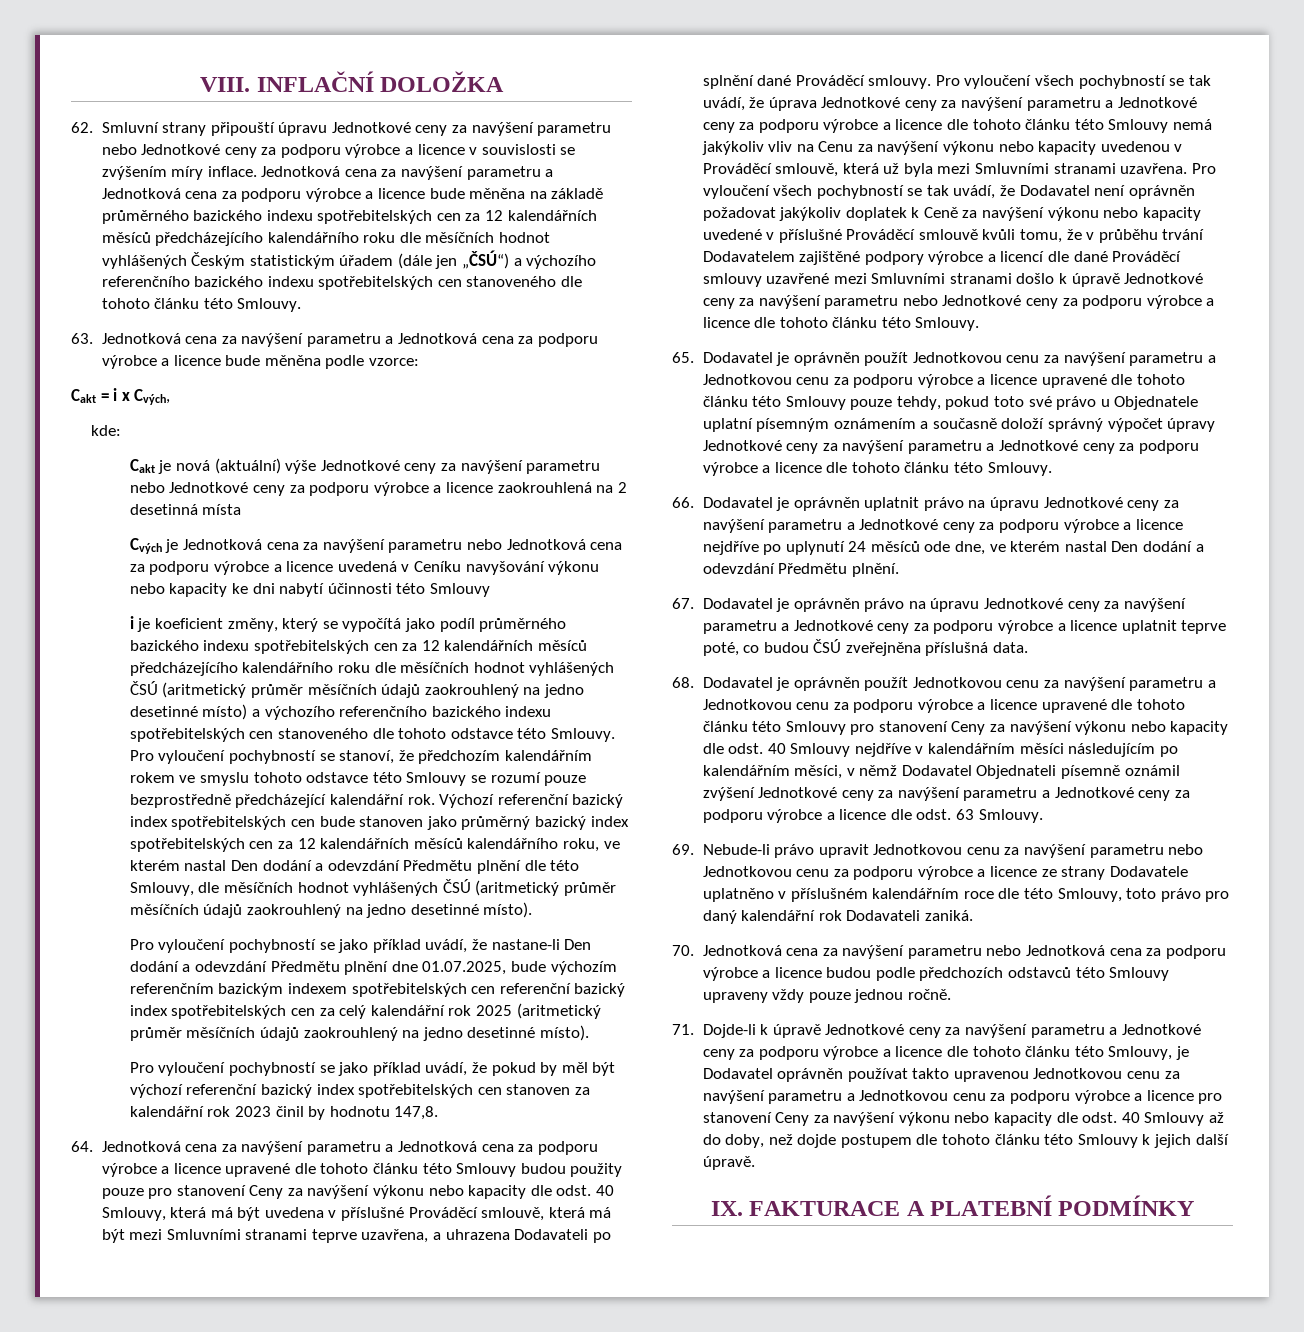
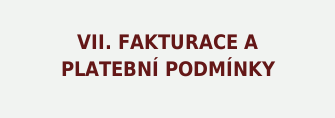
[200,71,504,92] [71,122,612,136] [101,144,576,158] [101,166,554,180] [101,188,604,202] [101,210,597,224] [101,232,551,246] [101,250,597,269] [101,276,583,290] [101,298,302,312] [71,333,598,347] [101,355,420,369] [71,388,171,405] [90,425,121,436] [129,458,601,474] [129,482,627,496] [129,504,242,515] [129,538,623,554] [129,561,600,575] [129,583,491,597] [129,616,567,632] [129,640,588,654] [129,662,615,676] [129,681,585,698] [129,704,552,720] [129,728,616,742] [129,750,593,764] [129,772,587,786] [129,794,624,808] [129,816,629,830] [129,838,620,852] [129,860,580,874] [129,879,617,896] [129,902,533,918] [129,939,592,953] [129,961,617,975] [129,983,626,997] [129,1003,601,1019] [129,1025,590,1041] [129,1062,616,1076] [129,1084,591,1098] [129,1106,439,1120] [71,1141,598,1155] [101,1163,623,1177] [101,1185,614,1199] [101,1207,612,1221] [101,1229,611,1243] [702,75,1211,89] [702,97,1197,111] [702,119,1212,133] [701,141,1183,155] [702,163,1216,177] [702,185,1195,199] [702,207,1201,221] [702,229,1205,243] [702,251,1182,265] [702,273,1204,287] [702,295,1215,309] [702,317,980,331] [672,352,1216,366] [702,374,1185,388] [702,396,1199,410] [702,418,1216,432] [702,440,1199,454] [702,462,1052,476] [672,497,1179,511] [702,519,1183,533] [702,541,1204,555] [702,563,899,577] [672,598,1186,612] [702,620,1227,634] [702,639,1029,656] [672,677,1216,691] [702,699,1185,713] [702,721,1229,735] [702,743,1178,757] [702,765,1180,779] [702,787,1190,801] [702,809,1043,823] [672,844,1204,858] [702,866,1188,880] [702,888,1230,902] [702,910,973,924] [672,945,1226,959] [702,967,1170,981] [702,989,951,1003] [672,1024,1201,1038] [702,1046,1189,1060] [702,1068,1180,1082] [702,1090,1223,1104] [702,1112,1224,1126] [702,1134,1229,1148] [702,1156,755,1170] [710,1201,743,1216] VIII. INFLAČNÍ DOLOŽKA // 62. Smluvní strany připouští úpravu Jednotkové ceny za navýšení parametru nebo Jednotkové ceny za podporu výrobce a licence v souvislosti se zvýšením míry inflace. Jednotková cena za navýšení parametru a Jednotková cena za podporu výrobce a licence bude měněna na základě průměrného bazického indexu spotřebitelských cen za 12 kalendářních měsíců předcházejícího kalendářního roku dle měsíčních hodnot vyhlášených Českým statistickým úřadem (dále jen „ČSÚ“) a výchozího referenčního bazického indexu spotřebitelských cen stanoveného dle tohoto článku této Smlouvy. // 63. Jednotková cena za navýšení parametru a Jednotková cena za podporu výrobce a licence bude měněna podle vzorce: // Cakt = i x Cvých, // kde: // Cakt je nová (aktuální) výše Jednotkové ceny za navýšení parametru nebo Jednotkové ceny za podporu výrobce a licence zaokrouhlená na 2 desetinná místa // Cvých je Jednotková cena za navýšení parametru nebo Jednotková cena za podporu výrobce a licence uvedená v Ceníku navyšování výkonu nebo kapacity ke dni nabytí účinnosti této Smlouvy // i je koeficient změny, který se vypočítá jako podíl průměrného bazického indexu spotřebitelských cen za 12 kalendářních měsíců předcházejícího kalendářního roku dle měsíčních hodnot vyhlášených ČSÚ (aritmetický průměr měsíčních údajů zaokrouhlený na jedno desetinné místo) a výchozího referenčního bazického indexu spotřebitelských cen stanoveného dle tohoto odstavce této Smlouvy. Pro vyloučení pochybností se stanoví, že předchozím kalendářním rokem ve smyslu tohoto odstavce této Smlouvy se rozumí pouze bezprostředně předcházející kalendářní rok. Výchozí referenční bazický index spotřebitelských cen bude stanoven jako průměrný bazický index spotřebitelských cen za 12 kalendářních měsíců kalendářního roku, ve kterém nastal Den dodání a odevzdání Předmětu plnění dle této Smlouvy, dle měsíčních hodnot vyhlášených ČSÚ (aritmetický průměr měsíčních údajů zaokrouhlený na jedno desetinné místo). // Pro vyloučení pochybností se jako příklad uvádí, že nastane-li Den dodání a odevzdání Předmětu plnění dne 01.07.2025, bude výchozím referenčním bazickým indexem spotřebitelských cen referenční bazický index spotřebitelských cen za celý kalendářní rok 2025 (aritmetický průměr měsíčních údajů zaokrouhlený na jedno desetinné místo). // Pro vyloučení pochybností se jako příklad uvádí, že pokud by měl být výchozí referenční bazický index spotřebitelských cen stanoven za kalendářní rok 2023 činil by hodnotu 147,8. // 64. Jednotková cena za navýšení parametru a Jednotková cena za podporu výrobce a licence upravené dle tohoto článku této Smlouvy budou použity pouze pro stanovení Ceny za navýšení výkonu nebo kapacity dle odst. 40 Smlouvy, která má být uvedena v příslušné Prováděcí smlouvě, která má být mezi Smluvními stranami teprve uzavřena, a uhrazena Dodavateli po splnění dané Prováděcí smlouvy. Pro vyloučení všech pochybností se tak uvádí, že úprava Jednotkové ceny za navýšení parametru a Jednotkové ceny za podporu výrobce a licence dle tohoto článku této Smlouvy nemá jakýkoliv vliv na Cenu za navýšení výkonu nebo kapacity uvedenou v Prováděcí smlouvě, která už byla mezi Smluvními stranami uzavřena. Pro vyloučení všech pochybností se tak uvádí, že Dodavatel není oprávněn požadovat jakýkoliv doplatek k Ceně za navýšení výkonu nebo kapacity uvedené v příslušné Prováděcí smlouvě kvůli tomu, že v průběhu trvání Dodavatelem zajištěné podpory výrobce a licencí dle dané Prováděcí smlouvy uzavřené mezi Smluvními stranami došlo k úpravě Jednotkové ceny za navýšení parametru nebo Jednotkové ceny za podporu výrobce a licence dle tohoto článku této Smlouvy. // 65. Dodavatel je oprávněn použít Jednotkovou cenu za navýšení parametru a Jednotkovou cenu za podporu výrobce a licence upravené dle tohoto článku této Smlouvy pouze tehdy, pokud toto své právo u Objednatele uplatní písemným oznámením a současně doloží správný výpočet úpravy Jednotkové ceny za navýšení parametru a Jednotkové ceny za podporu výrobce a licence dle tohoto článku této Smlouvy. // 66. Dodavatel je oprávněn uplatnit právo na úpravu Jednotkové ceny za navýšení parametru a Jednotkové ceny za podporu výrobce a licence nejdříve po uplynutí 24 měsíců ode dne, ve kterém nastal Den dodání a odevzdání Předmětu plnění. // 67. Dodavatel je oprávněn právo na úpravu Jednotkové ceny za navýšení parametru a Jednotkové ceny za podporu výrobce a licence uplatnit teprve poté, co budou ČSÚ zveřejněna příslušná data. // 68. Dodavatel je oprávněn použít Jednotkovou cenu za navýšení parametru a Jednotkovou cenu za podporu výrobce a licence upravené dle tohoto článku této Smlouvy pro stanovení Ceny za navýšení výkonu nebo kapacity dle odst. 40 Smlouvy nejdříve v kalendářním měsíci následujícím po kalendářním měsíci, v němž Dodavatel Objednateli písemně oznámil zvýšení Jednotkové ceny za navýšení parametru a Jednotkové ceny za podporu výrobce a licence dle odst. 63 Smlouvy. // 69. Nebude-li právo upravit Jednotkovou cenu za navýšení parametru nebo Jednotkovou cenu za podporu výrobce a licence ze strany Dodavatele uplatněno v příslušném kalendářním roce dle této Smlouvy, toto právo pro daný kalendářní rok Dodavateli zaniká. // 70. Jednotková cena za navýšení parametru nebo Jednotková cena za podporu výrobce a licence budou podle předchozích odstavců této Smlouvy upraveny vždy pouze jednou ročně. // 71. Dojde-li k úpravě Jednotkové ceny za navýšení parametru a Jednotkové ceny za podporu výrobce a licence dle tohoto článku této Smlouvy, je Dodavatel oprávněn používat takto upravenou Jednotkovou cenu za navýšení parametru a Jednotkovou cenu za podporu výrobce a licence pro stanovení Ceny za navýšení výkonu nebo kapacity dle odst. 40 Smlouvy až do doby, než dojde postupem dle tohoto článku této Smlouvy k jejich další úpravě. // IX. -> [77,34,113,49] VII.

